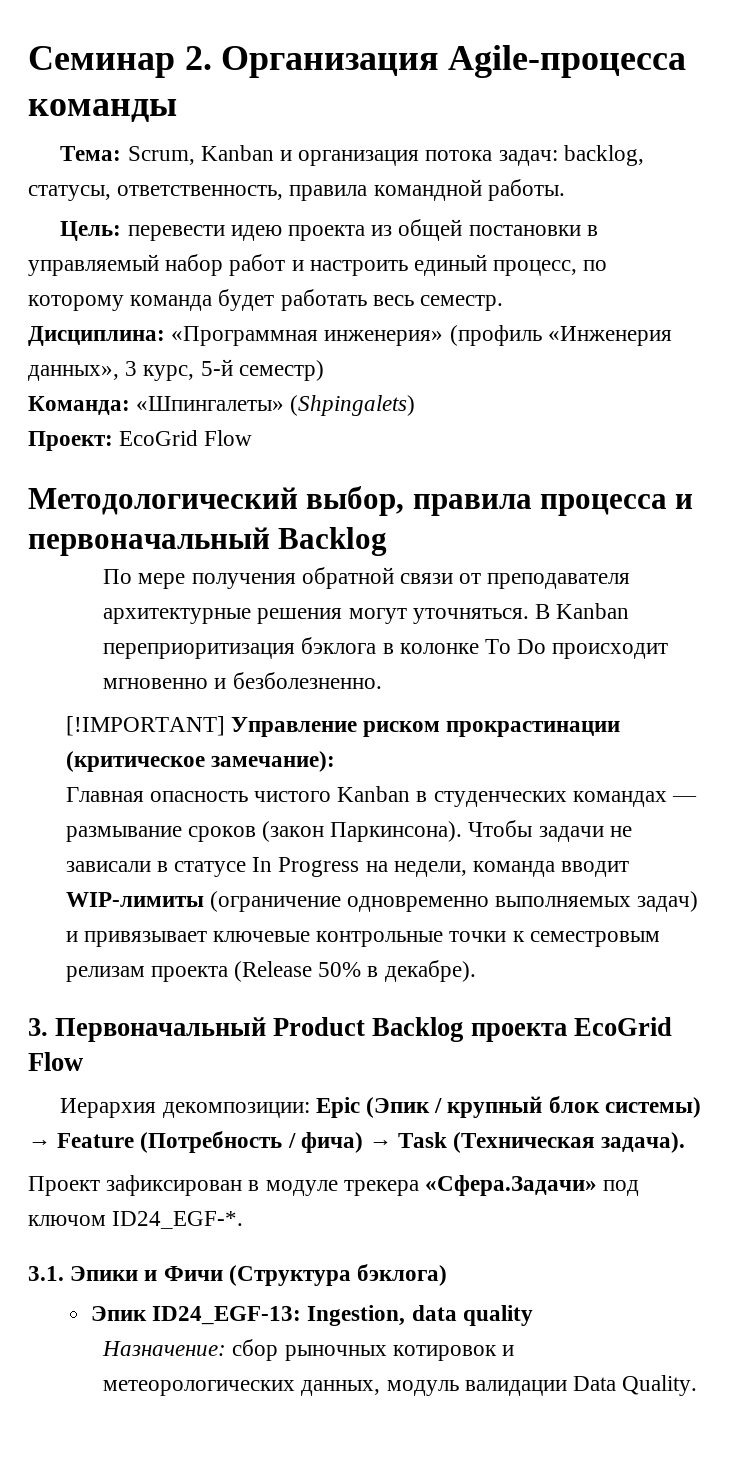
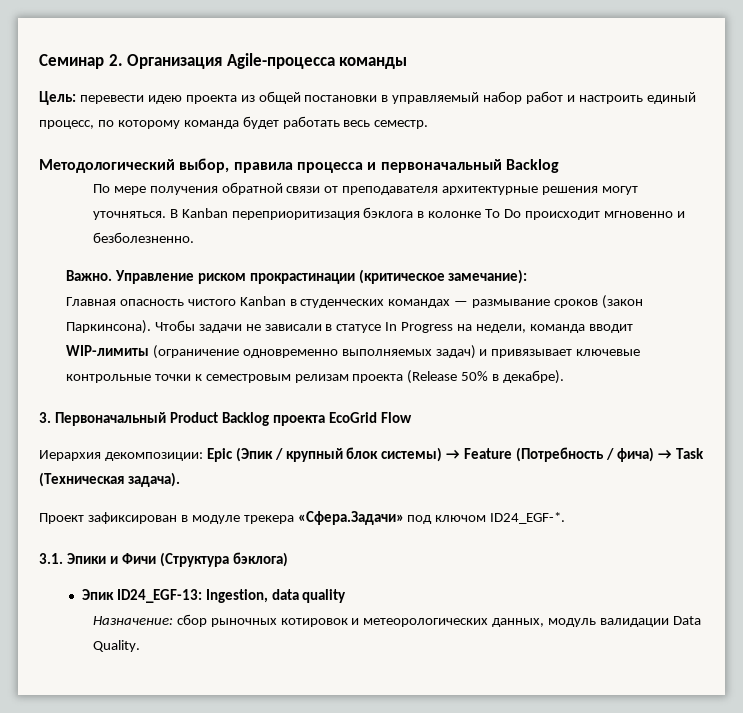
[60,145,644,166] [28,179,565,201] // Тема: Scrum, Kanban и организация потока задач: backlog, статусы, ответственность, правила командной работы. -> (408, 63) none
[28,325,672,346] [28,359,324,381] [28,395,416,416] [28,430,253,451] // Дисциплина: «Программная инженерия» (профиль «Инженерия данных», 3 курс, 5-й семестр) // Команда: «Шпингалеты» (Shpingalets) // Проект: EcoGrid Flow -> (429, 124) none
[65,716,225,736] [!IMPORTANT] -> [65,270,112,281] Важно.

